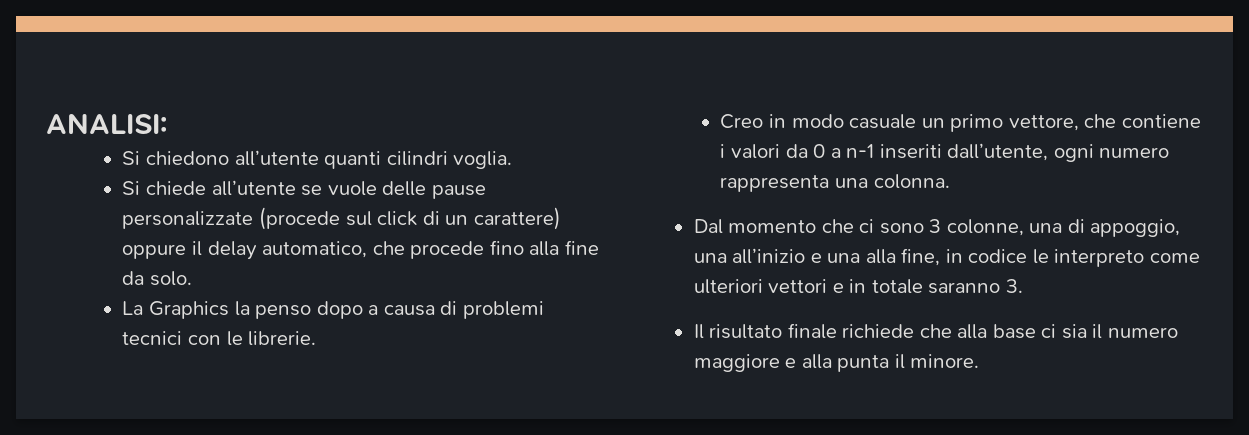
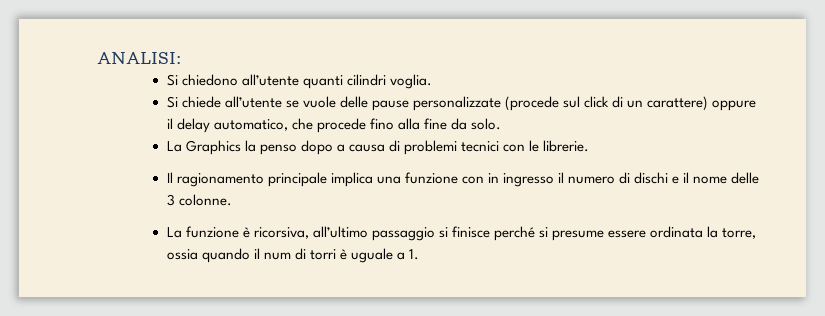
[720,114,1201,132] [720,143,1170,162] [720,174,950,192] [693,219,1181,237] [693,248,1200,267] [693,279,1023,294] [693,323,1178,339] [693,354,980,372] Creo in modo casuale un primo vettore, che contiene i valori da 0 a n-1 inseriti dall’utente, ogni numero rappresenta una colonna. // Dal momento che ci sono 3 colonne, una di appoggio, una all’inizio e una alla fine, in codice le interpreto come ulteriori vettori e in totale saranno 3. // Il risultato finale richiede che alla base ci sia il numero maggiore e alla punta il minore. -> [166,172,760,187] [166,194,232,206] [166,226,757,241] [166,248,419,263] Il ragionamento principale implica una funzione con in ingresso il numero di dischi e il nome delle 3 colonne. // La funzione è ricorsiva, all’ultimo passaggio si finisce perché si presume essere ordinata la torre, ossia quando il num di torri è uguale a 1.

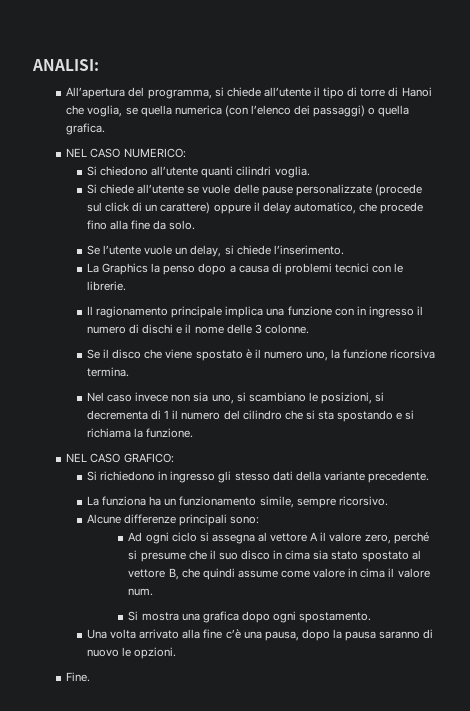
(181, 58) none -> [66,87,432,99] [66,105,410,117] [66,123,106,135] [66,148,186,158] // All’apertura del programma, si chiede all’utente il tipo di torre di Hanoi che voglia, se quella numerica (con l’elenco dei passaggi) o quella grafica. // NEL CASO NUMERICO:
(501, 124) none -> [87,245,344,257] // Se l’utente vuole un delay, si chiede l’inserimento.
[166,226,757,241] [166,248,419,263] La funzione è ricorsiva, all’ultimo passaggio si finisce perché si presume essere ordinata la torre, ossia quando il num di torri è uguale a 1. -> [87,349,436,361] [87,367,130,377] [87,392,385,404] [87,410,415,422] [87,428,194,438] [66,453,174,463] [87,471,430,483] [87,496,388,508] [87,514,260,526] [128,532,429,544] [128,550,421,562] [128,568,430,580] [128,588,154,596] [128,611,372,623] [87,629,434,641] [87,647,177,659] [66,672,91,682] Se il disco che viene spostato è il numero uno, la funzione ricorsiva termina. // Nel caso invece non sia uno, si scambiano le posizioni, si decrementa di 1 il numero del cilindro che si sta spostando e si richiama la funzione. // NEL CASO GRAFICO: // Si richiedono in ingresso gli stesso dati della variante precedente. // La funziona ha un funzionamento simile, sempre ricorsivo. // Alcune differenze principali sono: // Ad ogni ciclo si assegna al vettore A il valore zero, perché si presume che il suo disco in cima sia stato spostato al vettore B, che quindi assume come valore in cima il valore num. // Si mostra una grafica dopo ogni spostamento. // Una volta arrivato alla fine c’è una pausa, dopo la pausa saranno di nuovo le opzioni. // Fine.

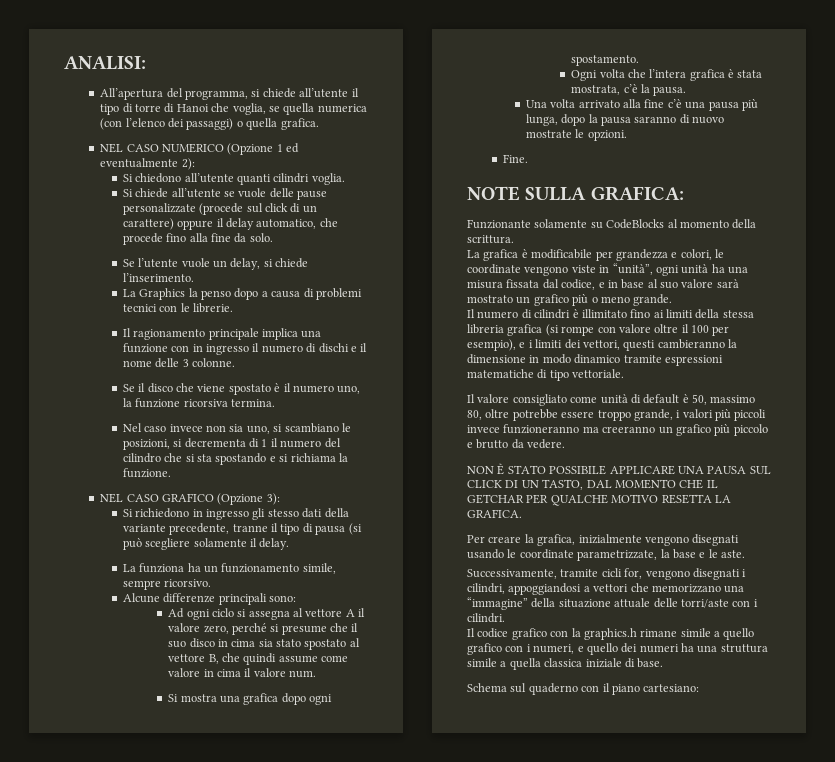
[123,148,186,158] NUMERICO: -> [162,143,300,155] [100,158,195,170] NUMERICO (Opzione 1 ed eventualmente 2):
[123,453,174,463] GRAFICO: -> [162,493,280,505] GRAFICO (Opzione 3):
[368,471,430,483] precedente. -> [169,523,362,535] [122,538,290,550] precedente, tranne il tipo di pausa (si può scegliere solamente il delay.
(372, 617) none -> [571,69,763,81] [571,84,687,96] // Ogni volta che l’intera grafica è stata mostrata, c’è la pausa.
[264,631,299,641] pausa, -> [708,98,758,111] [525,114,558,126] pausa più lunga,
(120, 653) none -> [525,130,572,138] mostrate
(91, 677) none -> [467,186,684,201] [467,219,757,229] [467,235,514,244] [467,249,724,261] [467,263,748,276] [467,279,739,290] [467,293,673,306] [467,309,754,319] [467,324,730,336] [467,339,737,351] [467,354,723,366] [467,369,625,381] [467,394,756,406] [467,408,767,421] [467,423,768,436] [467,439,566,449] [467,463,771,475] [467,479,718,490] [467,494,731,506] [467,509,522,518] [467,534,740,546] [467,549,745,561] [467,568,747,580] [467,583,745,595] [467,597,758,610] [467,613,505,623] [467,628,755,640] [467,643,768,655] [467,658,664,670] [467,683,700,695] // NOTE SULLA GRAFICA: // Funzionante solamente su CodeBlocks al momento della scrittura. // La grafica è modificabile per grandezza e colori, le coordinate vengono viste in “unità”, ogni unità ha una misura fissata dal codice, e in base al suo valore sarà mostrato un grafico più o meno grande. // Il numero di cilindri è illimitato fino ai limiti della stessa libreria grafica (si rompe con valore oltre il 100 per esempio), e i limiti dei vettori, questi cambieranno la dimensione in modo dinamico tramite espressioni matematiche di tipo vettoriale. // Il valore consigliato come unità di default è 50, massimo 80, oltre potrebbe essere troppo grande, i valori più piccoli invece funzioneranno ma creeranno un grafico più piccolo e brutto da vedere. // NON È STATO POSSIBILE APPLICARE UNA PAUSA SUL CLICK DI UN TASTO, DAL MOMENTO CHE IL GETCHAR PER QUALCHE MOTIVO RESETTA LA GRAFICA. // Per creare la grafica, inizialmente vengono disegnati usando le coordinate parametrizzate, la base e le aste. // Successivamente, tramite cicli for, vengono disegnati i cilindri, appoggiandosi a vettori che memorizzano una “immagine” della situazione attuale delle torri/aste con i cilindri. // Il codice grafico con la graphics.h rimane simile a quello grafico con i numeri, e quello dei numeri ha una struttura simile a quella classica iniziale di base. // Schema sul quaderno con il piano cartesiano:

